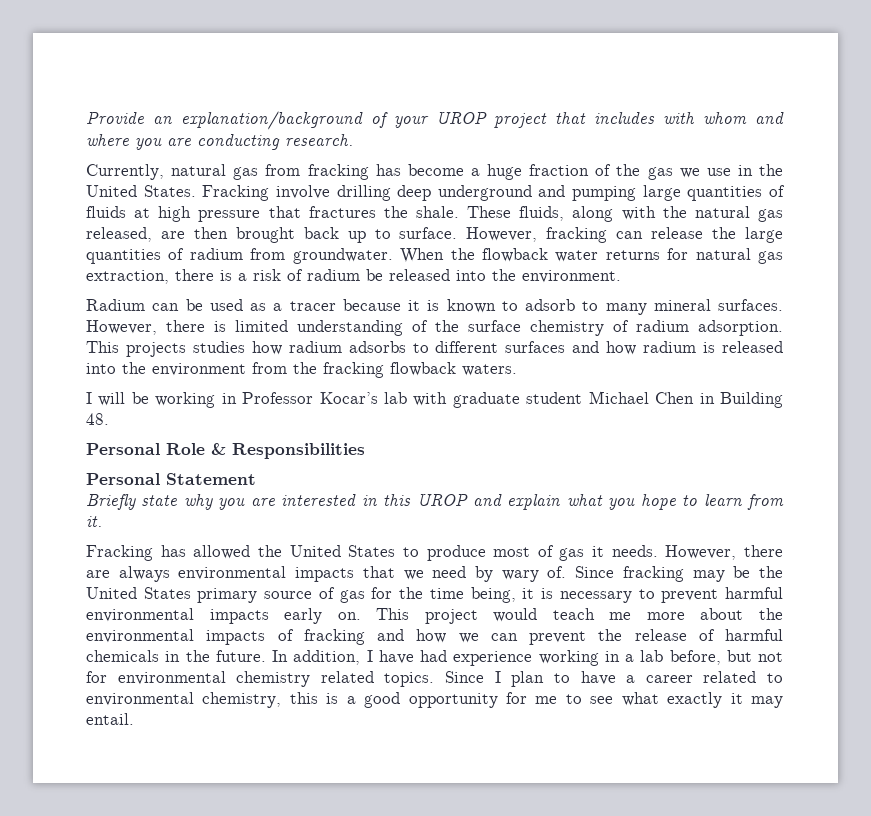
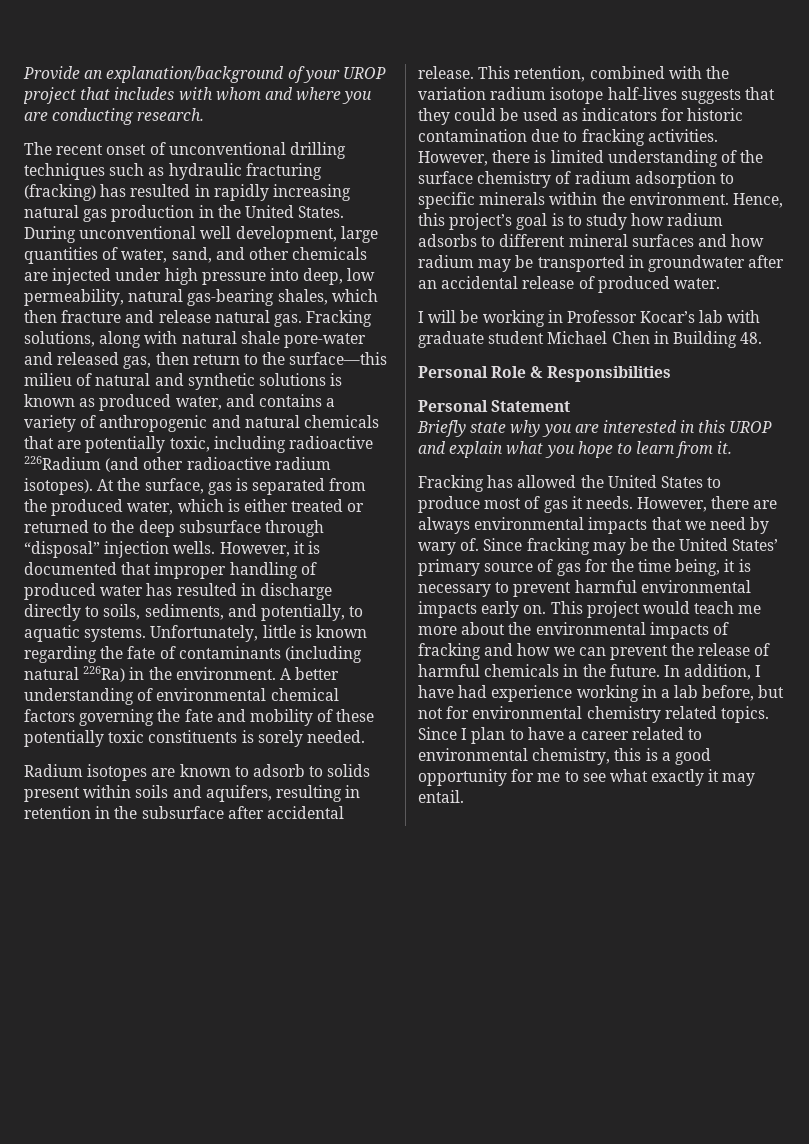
[86,164,783,180] [86,185,785,201] [86,206,783,222] [86,227,783,243] [86,248,783,264] [86,269,621,284] [86,299,783,315] Currently, natural gas from fracking has become a huge fraction of the gas we use in the United States. Fracking involve drilling deep underground and pumping large quantities of fluids at high pressure that fractures the shale. These fluids, along with the natural gas released, are then brought back up to surface. However, fracking can release the large quantities of radium from groundwater. When the flowback water returns for natural gas extraction, there is a risk of radium be released into the environment. // Radium can be used as a tracer because it is known to adsorb to many mineral surfaces. -> [24,142,346,159] [24,163,322,180] [24,184,351,201] [24,205,345,222] [24,226,378,243] [24,247,368,264] [24,268,376,285] [24,289,378,306] [24,310,373,327] [24,331,366,348] [24,352,388,369] [24,373,343,390] [24,394,336,411] [24,415,379,432] [24,436,373,453] [24,456,331,472] [24,478,367,495] [24,499,365,516] [24,520,324,537] [24,541,320,558] [24,562,317,579] [24,583,332,600] [24,604,364,621] [24,625,367,642] [24,646,362,663] [24,666,340,682] [24,688,339,705] [24,709,375,726] [24,730,365,747] [24,764,371,781] [24,785,361,802] [24,806,344,819] [418,66,729,82] [418,87,775,104] [418,108,744,125] [418,129,718,146] The recent onset of unconventional drilling techniques such as hydraulic fracturing (fracking) has resulted in rapidly increasing natural gas production in the United States. During unconventional well development, large quantities of water, sand, and other chemicals are injected under high pressure into deep, low permeability, natural gas-bearing shales, which then fracture and release natural gas. Fracking solutions, along with natural shale pore-water and released gas, then return to the surface—this milieu of natural and synthetic solutions is known as produced water, and contains a variety of anthropogenic and natural chemicals that are potentially toxic, including radioactive 226Radium (and other radioactive radium isotopes). At the surface, gas is separated from the produced water, which is either treated or returned to the deep subsurface through “disposal” injection wells. However, it is documented that improper handling of produced water has resulted in discharge directly to soils, sediments, and potentially, to aquatic systems. Unfortunately, little is known regarding the fate of contaminants (including natural 226Ra) in the environment. A better understanding of environmental chemical factors governing the fate and mobility of these potentially toxic constituents is sorely needed. // Radium isotopes are known to adsorb to solids present within soils and aquifers, resulting in retention in the subsurface after accidental release. This retention, combined with the variation radium isotope half-lives suggests that they could be used as indicators for historic contamination due to fracking activities.
[698,320,783,336] [86,341,245,357] adsorption. This projects studies -> [634,171,734,188] [418,192,783,209] [418,213,627,230] adsorption to specific minerals within the environment. Hence, this project’s goal is to study
(499, 347) none -> [568,234,628,247] mineral
[703,341,783,353] [86,362,517,378] is released into the environment from the fracking flowback waters. -> [478,255,785,272] [418,276,720,293] may be transported in groundwater after an accidental release of produced water.
[143,587,191,599] States -> [732,539,779,551] States’

